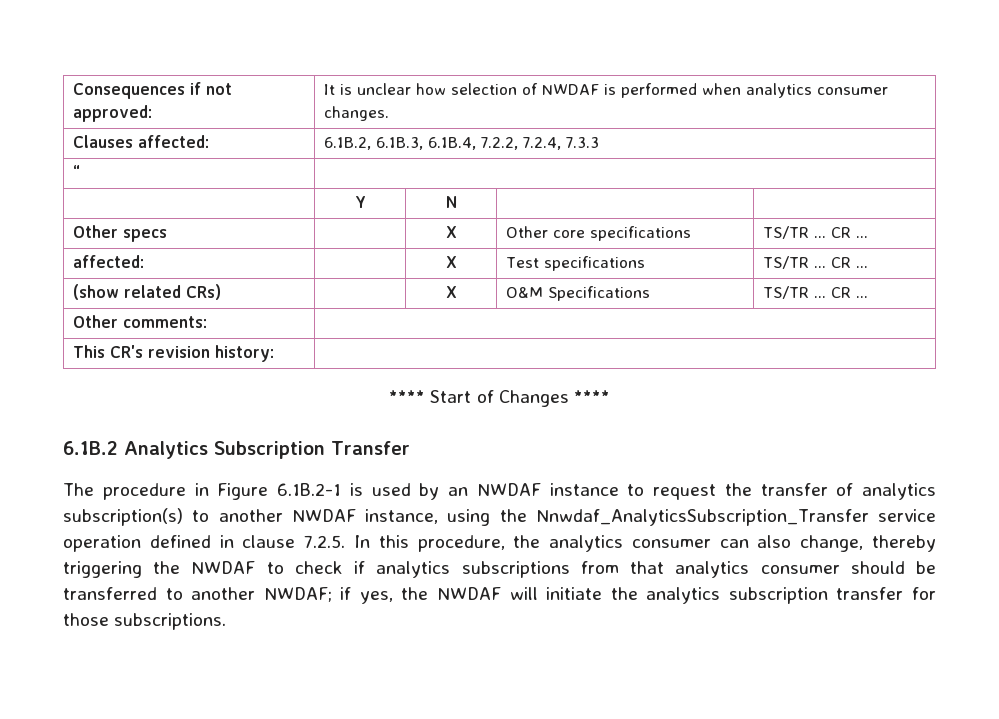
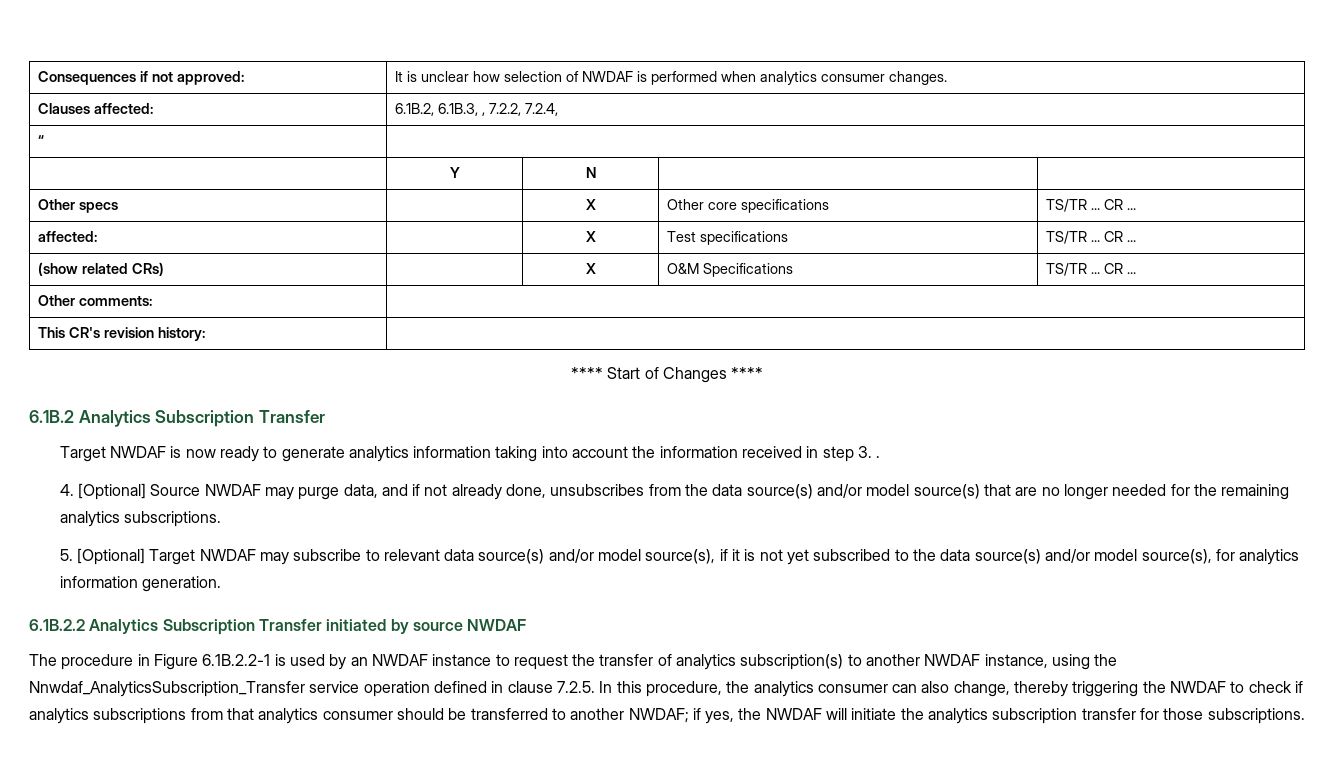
[427,137,476,150] 6.1B.4, -> [481,112,485,116] ,
[565,137,599,148] 7.3.3 -> (558, 109) none
(410, 448) none -> [59,446,881,462] [59,483,1290,500] [59,511,221,527] [59,548,1300,565] [59,576,221,592] [29,619,527,635] // Target NWDAF is now ready to generate analytics information taking into account the information received in step 3. . // 4. [Optional] Source NWDAF may purge data, and if not already done, unsubscribes from the data source(s) and/or model source(s) that are no longer needed for the remaining analytics subscriptions. // 5. [Optional] Target NWDAF may subscribe to relevant data source(s) and/or model source(s), if it is not yet subscribed to the data source(s) and/or model source(s), for analytics information generation. // 6.1B.2.2 Analytics Subscription Transfer initiated by source NWDAF
[277,483,341,496] 6.1B.2-1 -> [202,654,271,666] 6.1B.2.2-1

